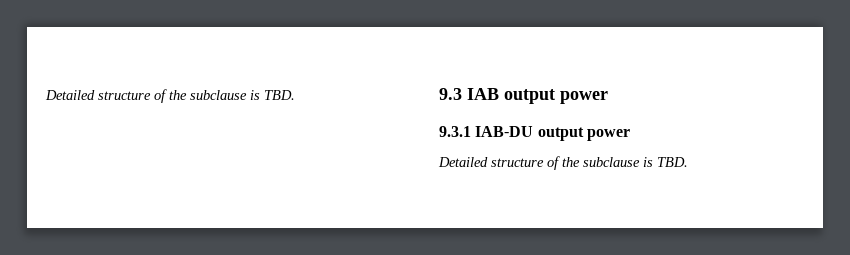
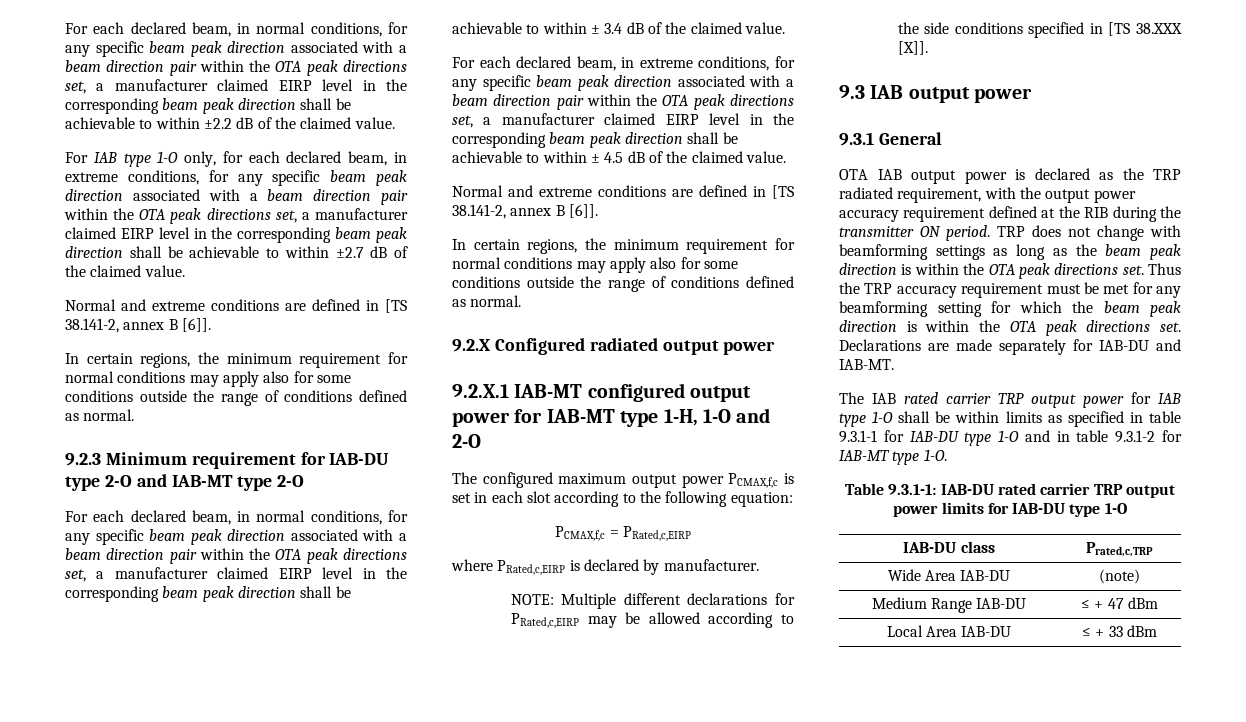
[45,89,295,103] Detailed structure of the subclause is TBD. -> [65,22,408,37] [65,41,407,57] [65,60,407,76] [65,79,407,94] [65,98,351,114] [65,117,395,129] [65,151,407,167] [65,170,407,186] [65,189,408,205] [64,208,408,224] [65,227,407,243] [65,246,408,258] [65,265,185,277] [65,299,407,313] [65,318,211,333] [65,352,409,368] [65,371,351,387] [65,390,407,406] [65,409,135,421] [65,452,390,469] [65,474,305,491] [65,510,408,525] [65,529,407,545] [65,548,407,564] [65,567,407,582] [65,586,351,602] [452,22,785,34] [452,56,795,71] [452,75,794,91] [452,94,794,110] [452,113,794,128] [452,132,738,148] [452,151,786,163] [452,185,794,199] [452,204,598,219] [452,238,795,254] [452,257,738,273] [452,276,794,292] [452,295,522,307] [452,338,776,355] [452,383,752,402] [452,408,771,427] [452,434,481,448] [452,472,795,488] [452,491,793,507] [555,526,691,541] [451,559,759,575] [510,593,795,609] [510,612,794,628] [897,22,1182,38] [897,41,928,55] For each declared beam, in normal conditions, for any specific beam peak direction associated with a beam direction pair within the OTA peak directions set, a manufacturer claimed EIRP level in the corresponding beam peak direction shall be achievable to within ±2.2 dB of the claimed value. // For IAB type 1-O only, for each declared beam, in extreme conditions, for any specific beam peak direction associated with a beam direction pair within the OTA peak directions set, a manufacturer claimed EIRP level in the corresponding beam peak direction shall be achievable to within ±2.7 dB of the claimed value. // Normal and extreme conditions are defined in [TS 38.141-2, annex B [6]]. // In certain regions, the minimum requirement for normal conditions may apply also for some conditions outside the range of conditions defined as normal. // 9.2.3 Minimum requirement for IAB-DU type 2-O and IAB-MT type 2-O // For each declared beam, in normal conditions, for any specific beam peak direction associated with a beam direction pair within the OTA peak directions set, a manufacturer claimed EIRP level in the corresponding beam peak direction shall be achievable to within ± 3.4 dB of the claimed value. // For each declared beam, in extreme conditions, for any specific beam peak direction associated with a beam direction pair within the OTA peak directions set, a manufacturer claimed EIRP level in the corresponding beam peak direction shall be achievable to within ± 4.5 dB of the claimed value. // Normal and extreme conditions are defined in [TS 38.141-2, annex B [6]]. // In certain regions, the minimum requirement for normal conditions may apply also for some conditions outside the range of conditions defined as normal. // 9.2.X Configured radiated output power // 9.2.X.1 IAB-MT configured output power for IAB-MT type 1-H, 1-O and 2-O // The configured maximum output power PCMAX,f,c is set in each slot according to the following equation: // PCMAX,f,c = PRated,c,EIRP // where PRated,c,EIRP is declared by manufacturer. // NOTE: Multiple different declarations for PRated,c,EIRP may be allowed according to the side conditions specified in [TS 38.XXX [X]].
[475,126,630,141] [438,156,688,170] IAB-DU output power // Detailed structure of the subclause is TBD. -> [878,132,942,145] [839,168,1181,184] [839,187,1136,203] [839,206,1181,222] [839,225,1181,241] [839,244,1181,260] [839,263,1181,279] [839,282,1181,298] [839,301,1181,317] [839,320,1181,336] [839,339,1181,355] [839,359,894,370] [839,392,1181,408] [839,411,1181,427] [839,430,1182,446] [839,449,947,465] [845,483,1175,498] [893,502,1127,517] [903,541,995,553] [1086,542,1153,557] [887,569,1011,581] [1099,569,1140,584] [871,597,1027,613] [1081,597,1158,609] [886,625,1012,637] [1082,625,1157,637] General // OTA IAB output power is declared as the TRP radiated requirement, with the output power accuracy requirement defined at the RIB during the transmitter ON period. TRP does not change with beamforming settings as long as the beam peak direction is within the OTA peak directions set. Thus the TRP accuracy requirement must be met for any beamforming setting for which the beam peak direction is within the OTA peak directions set. Declarations are made separately for IAB-DU and IAB-MT. // The IAB rated carrier TRP output power for IAB type 1-O shall be within limits as specified in table 9.3.1-1 for IAB-DU type 1-O and in table 9.3.1-2 for IAB-MT type 1-O. // Table 9.3.1-1: IAB-DU rated carrier TRP output power limits for IAB-DU type 1-O // IAB-DU class | Prated,c,TRP // Wide Area IAB-DU | (note) // Medium Range IAB-DU | ≤ + 47 dBm // Local Area IAB-DU | ≤ + 33 dBm

